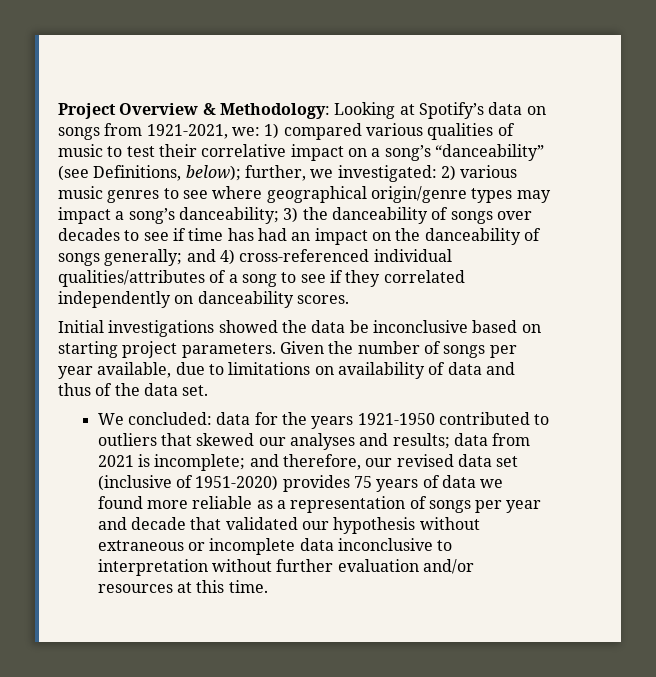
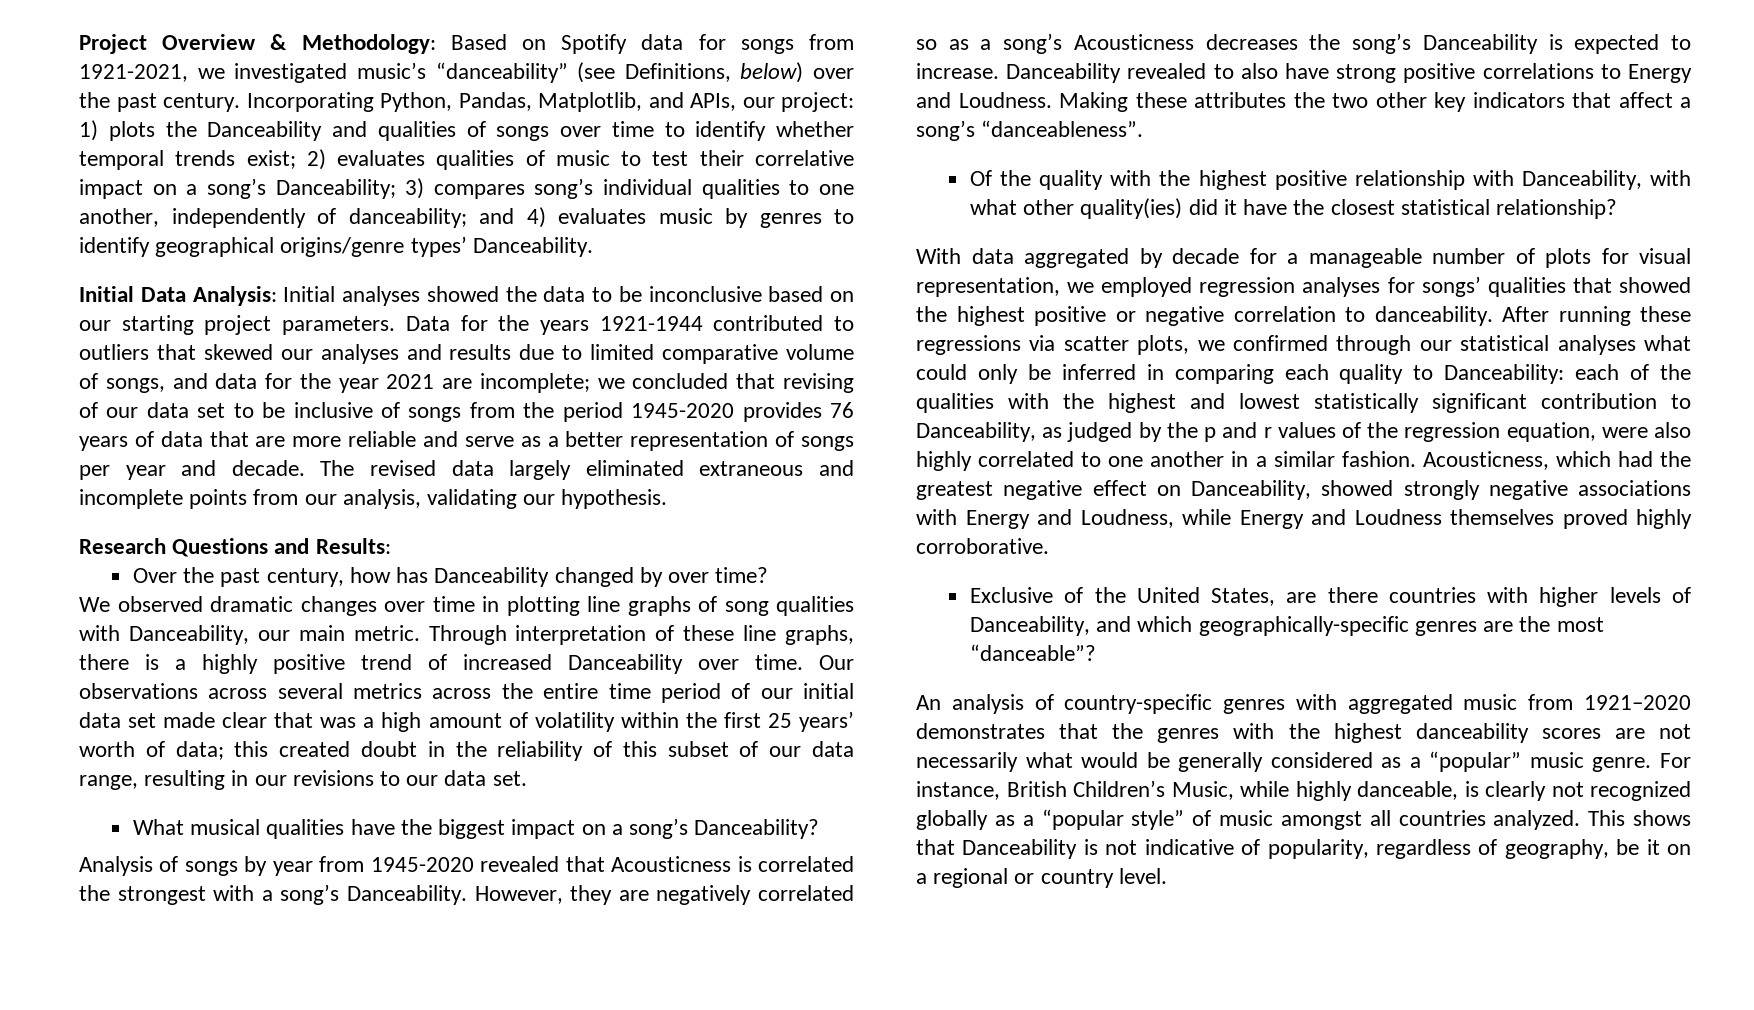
[334,102,546,119] [58,123,423,140] Looking at Spotify’s data on songs from 1921-2021, we: 1) compared various -> [450,34,855,54] [79,62,854,83] [79,92,854,112] [79,120,854,141] [79,149,426,170] Based on Spotify data for songs from 1921-2021, we investigated music’s “danceability” (see Definitions, below) over the past century. Incorporating Python, Pandas, Matplotlib, and APIs, our project: 1) plots the Danceability and qualities of songs over time to identify whether temporal trends exist; 2) evaluates
[434,144,544,161] [58,165,518,182] [58,186,551,203] [58,207,532,224] [58,228,541,245] [58,249,452,266] [58,270,465,287] [58,291,349,308] [58,320,215,337] “danceability” (see Definitions, below); further, we investigated: 2) various music genres to see where geographical origin/genre types may impact a song’s danceability; 3) the danceability of songs over decades to see if time has had an impact on the danceability of songs generally; and 4) cross-referenced individual qualities/attributes of a song to see if they correlated independently on danceability scores. // Initial investigations -> [275,178,854,199] [79,207,854,228] [79,236,593,257] [79,286,420,306] Danceability; 3) compares song’s individual qualities to one another, independently of danceability; and 4) evaluates music by genres to identify geographical origins/genre types’ Danceability. // Initial Data Analysis: Initial analyses
(346, 326) none -> [592,287,612,302] to
(541, 328) none -> [79,320,111,331] our
[279,341,517,358] [58,362,515,379] [58,383,209,396] [97,412,251,425] Given the number of songs per year available, due to limitations on availability of data and thus of the data set. // We concluded: data -> [405,316,450,331] Data
[357,413,435,425] 1921-1950 -> [599,316,703,331] 1921-1944
[392,433,531,449] [97,454,519,471] [97,475,504,492] [97,496,286,509] results; data from 2021 is incomplete; and therefore, our revised data set (inclusive of 1951-2020) provides 75 years of data we found more reliable as a -> [449,344,854,364] [79,373,854,393] [79,402,855,422] [79,431,624,451] results due to limited comparative volume of songs, and data for the year 2021 are incomplete; we concluded that revising of our data set to be inclusive of songs from the period 1945-2020 provides 76 years of data that are more reliable and serve as a better
[130,517,480,534] [97,538,453,555] [97,559,474,576] [97,580,268,593] decade that validated our hypothesis without extraneous or incomplete data inconclusive to interpretation without further evaluation and/or resources at this time. -> [231,460,855,480] [79,489,668,509] [79,538,391,557] [133,567,769,587] [79,596,854,616] [79,625,854,645] [79,654,854,674] [79,683,855,703] [79,711,854,732] [79,741,855,761] [79,770,527,790] [133,818,820,839] [79,856,854,876] [79,884,855,905] [916,33,1691,54] [916,63,1692,83] [916,92,1691,112] [916,120,1144,141] [970,170,1691,190] [970,198,1617,219] [916,248,1691,268] [916,276,1691,297] [916,306,1691,326] [916,335,1691,355] [916,364,1691,384] [916,393,1691,413] [916,422,1691,442] [916,451,1691,471] [916,480,1691,500] [916,509,1692,529] [916,538,1049,554] [970,587,1691,607] [970,616,1604,636] [970,644,1097,661] [916,694,1691,714] [916,723,1691,743] [916,751,1691,772] [916,780,1691,801] [916,809,1691,830] [916,839,1691,859] [916,868,1167,888] decade. The revised data largely eliminated extraneous and incomplete points from our analysis, validating our hypothesis. // Research Questions and Results: // Over the past century, how has Danceability changed by over time? // We observed dramatic changes over time in plotting line graphs of song qualities with Danceability, our main metric. Through interpretation of these line graphs, there is a highly positive trend of increased Danceability over time. Our observations across several metrics across the entire time period of our initial data set made clear that was a high amount of volatility within the first 25 years’ worth of data; this created doubt in the reliability of this subset of our data range, resulting in our revisions to our data set. // What musical qualities have the biggest impact on a song’s Danceability? // Analysis of songs by year from 1945-2020 revealed that Acousticness is correlated the strongest with a song’s Danceability. However, they are negatively correlated so as a song’s Acousticness decreases the song’s Danceability is expected to increase. Danceability revealed to also have strong positive correlations to Energy and Loudness. Making these attributes the two other key indicators that affect a song’s “danceableness”. // Of the quality with the highest positive relationship with Danceability, with what other quality(ies) did it have the closest statistical relationship? // With data aggregated by decade for a manageable number of plots for visual representation, we employed regression analyses for songs’ qualities that showed the highest positive or negative correlation to danceability. After running these regressions via scatter plots, we confirmed through our statistical analyses what could only be inferred in comparing each quality to Danceability: each of the qualities with the highest and lowest statistically significant contribution to Danceability, as judged by the p and r values of the regression equation, were also highly correlated to one another in a similar fashion. Acousticness, which had the greatest negative effect on Danceability, showed strongly negative associations with Energy and Loudness, while Energy and Loudness themselves proved highly corroborative. // Exclusive of the United States, are there countries with higher levels of Danceability, and which geographically-specific genres are the most “danceable”? // An analysis of country-specific genres with aggregated music from 1921–2020 demonstrates that the genres with the highest danceability scores are not necessarily what would be generally considered as a “popular” music genre. For instance, British Children’s Music, while highly danceable, is clearly not recognized globally as a “popular style” of music amongst all countries analyzed. This shows that Danceability is not indicative of popularity, regardless of geography, be it on a regional or country level.

